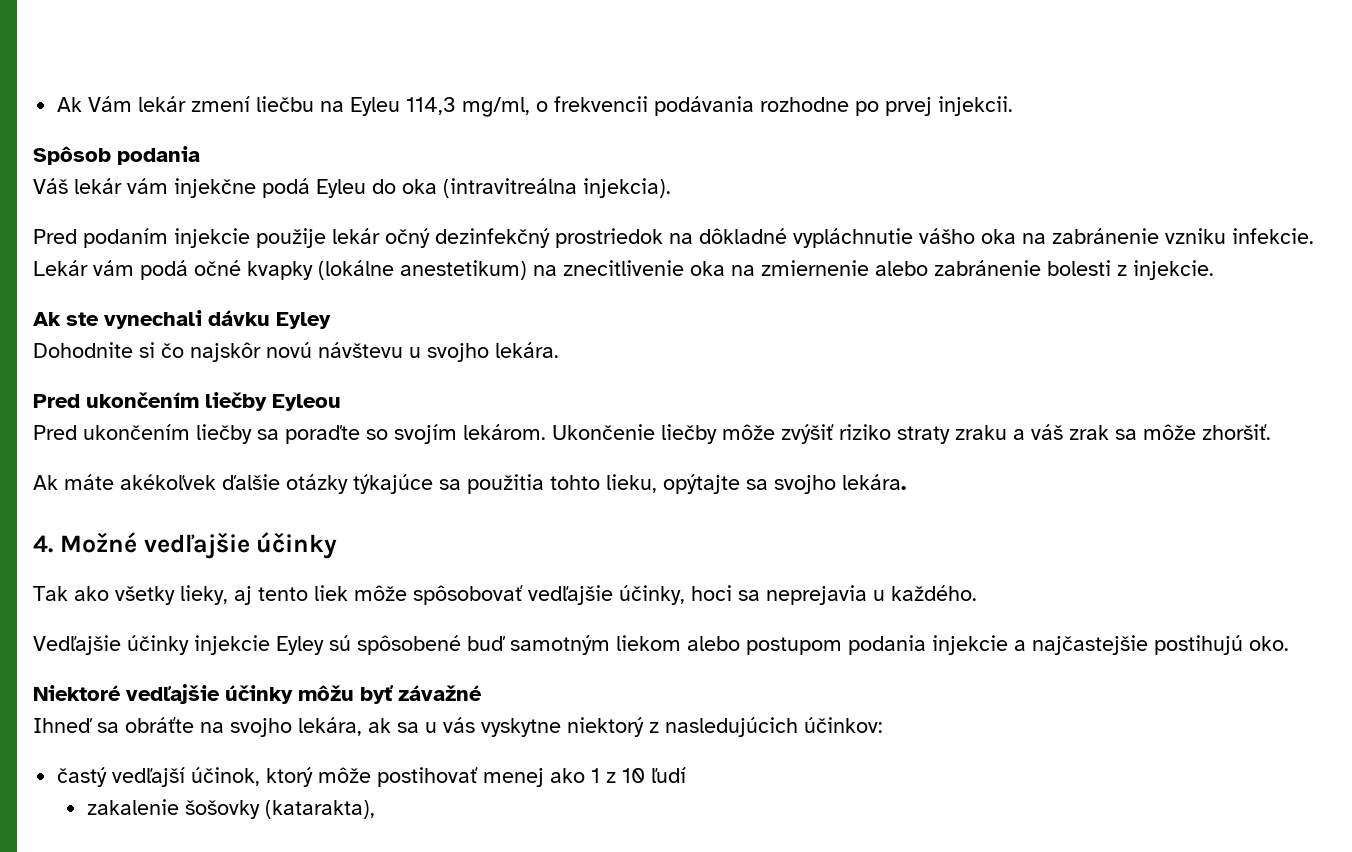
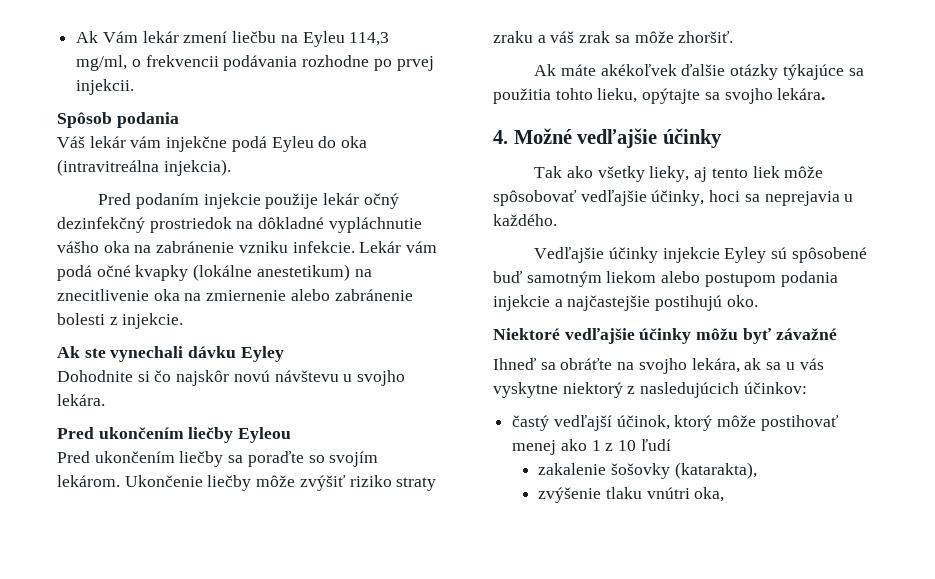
(375, 809) none -> [538,487,725,503] // zvýšenie tlaku vnútri oka,

